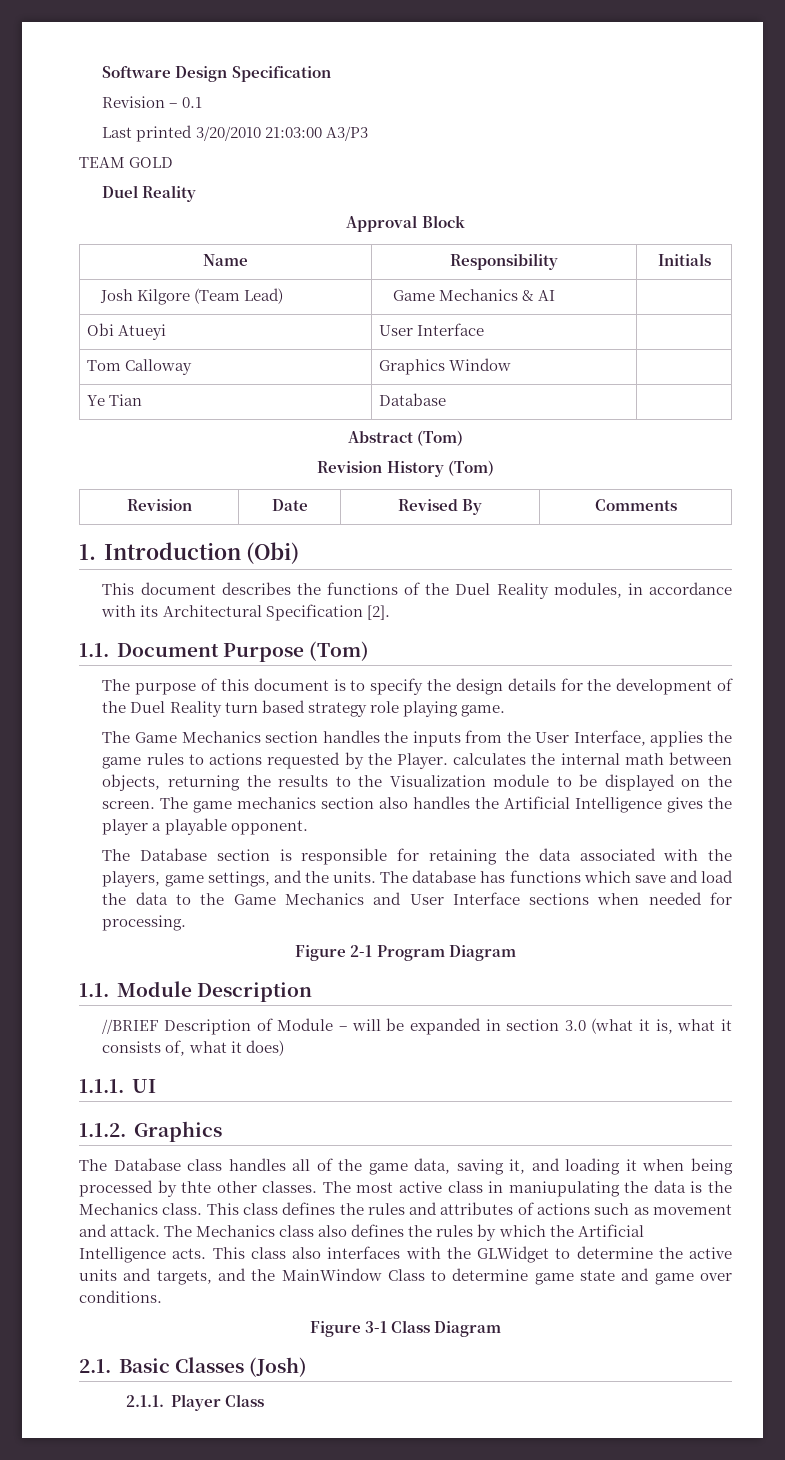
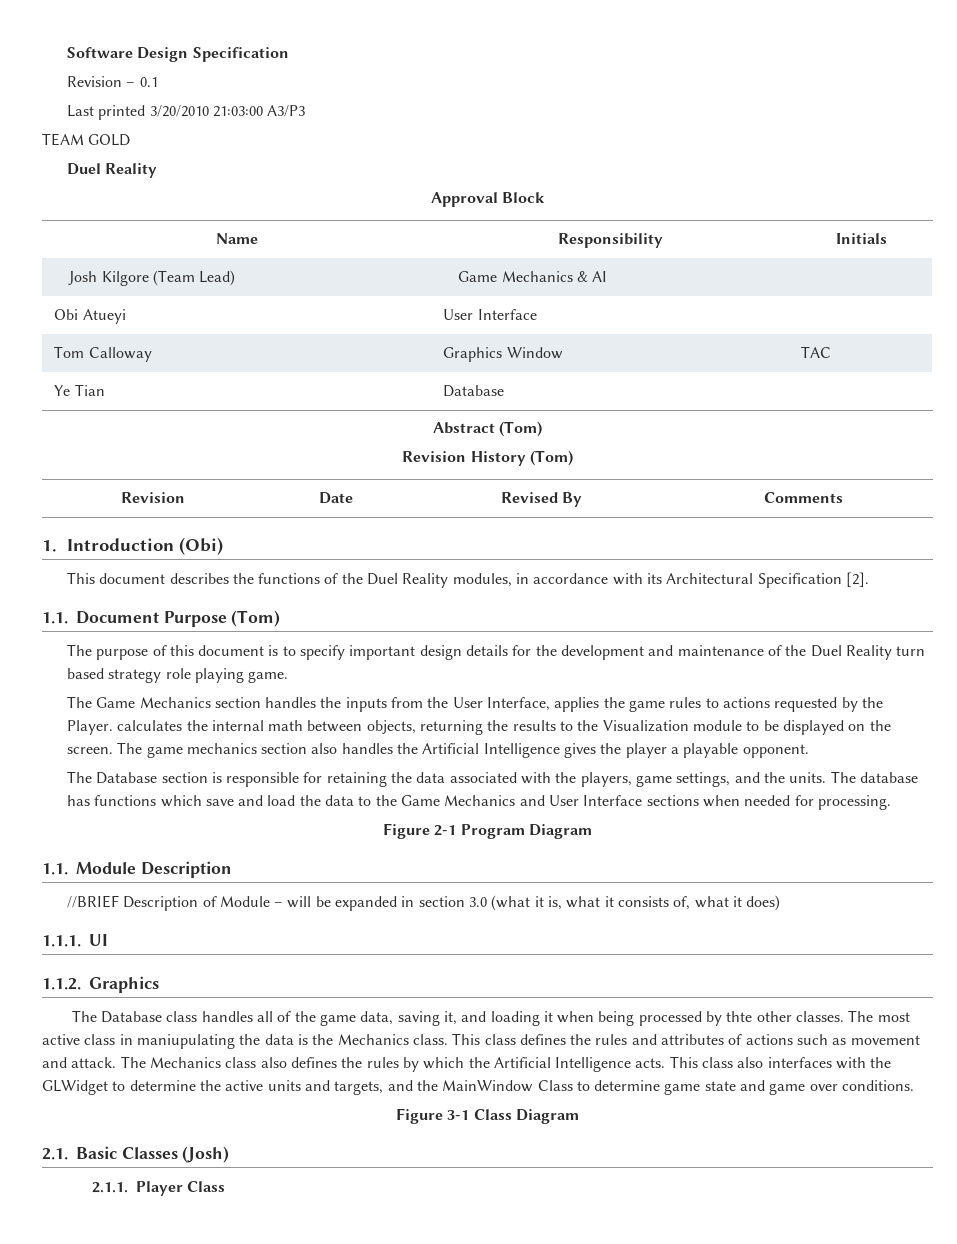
(512, 364) none -> [801,346,832,358] TAC
[427,679,452,691] the -> [349,645,416,660] important
(713, 686) none -> [648,645,764,656] and maintenance

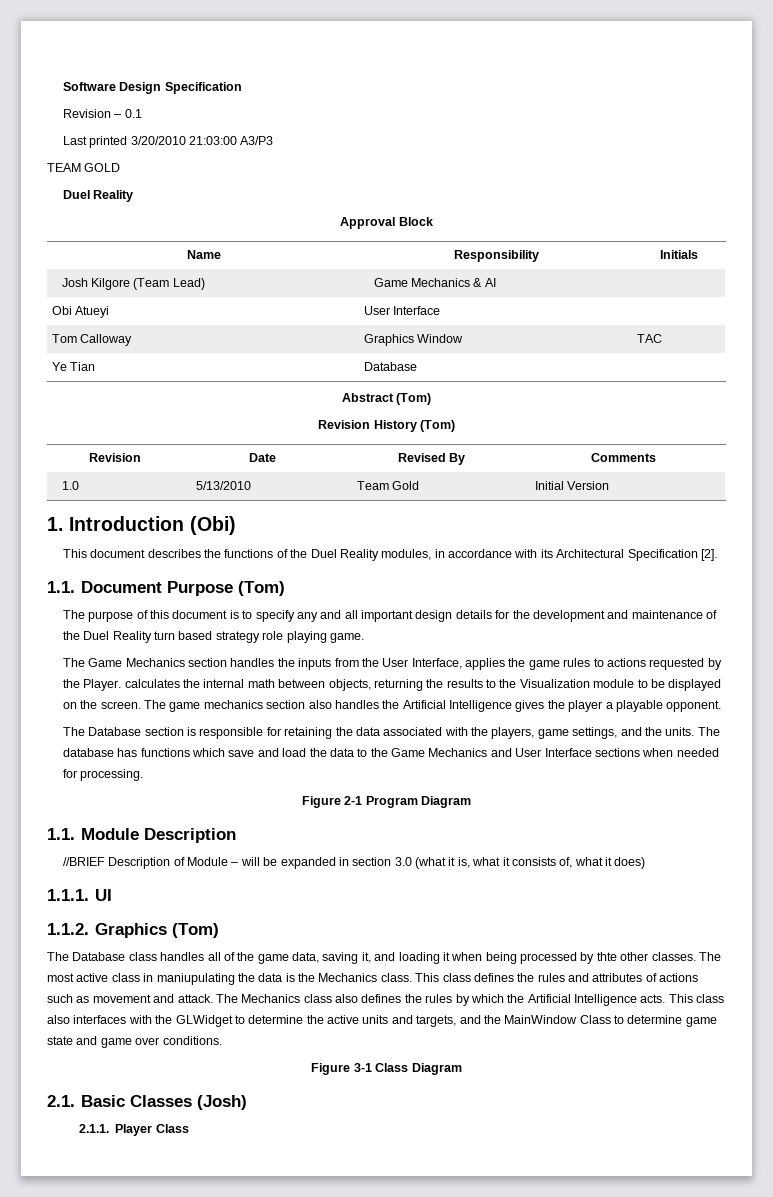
(843, 497) none -> [61,481,79,490] [195,481,251,490] [356,481,420,490] [534,481,610,490] // 1.0 | 5/13/2010 | Team Gold | Initial Version
(346, 652) none -> [296,610,358,622] any and all
(159, 984) none -> [172,923,220,938] (Tom)

